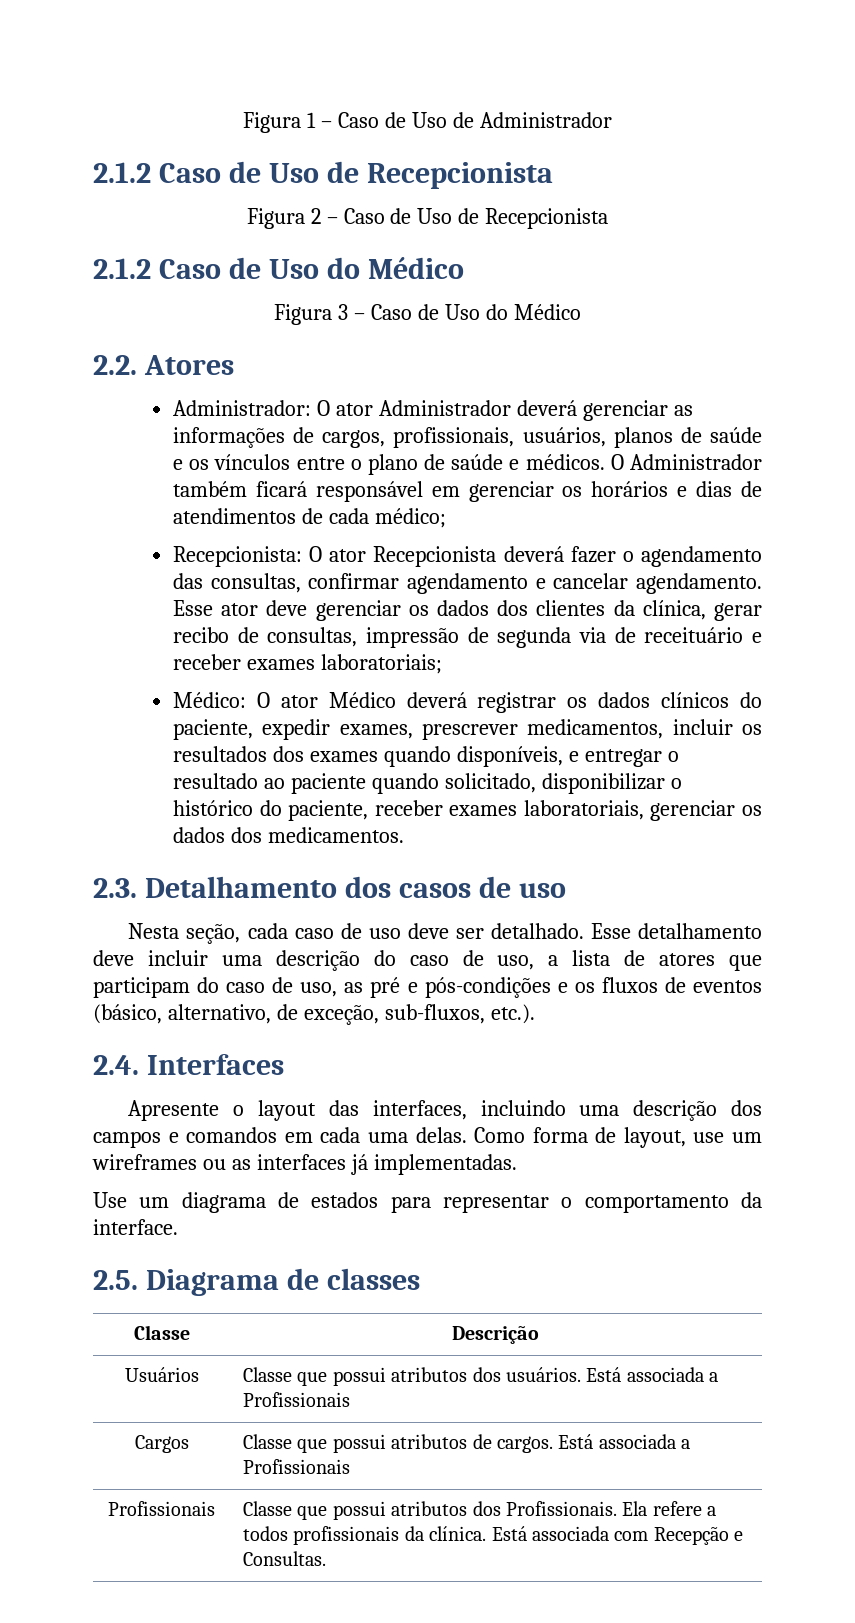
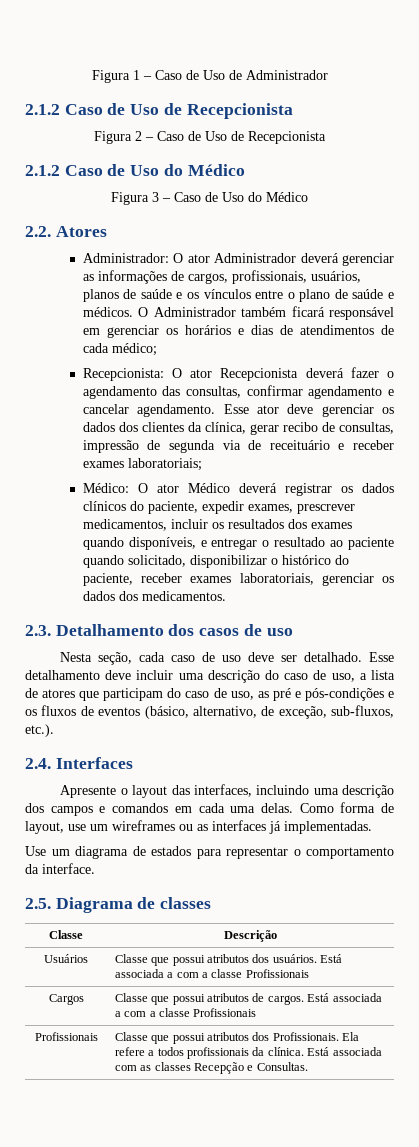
(719, 1377) none -> [176,969,243,978] com a classe
(691, 1444) none -> [124,1008,191,1017] com a classe
(649, 1536) none -> [140,1062,191,1071] as classes

